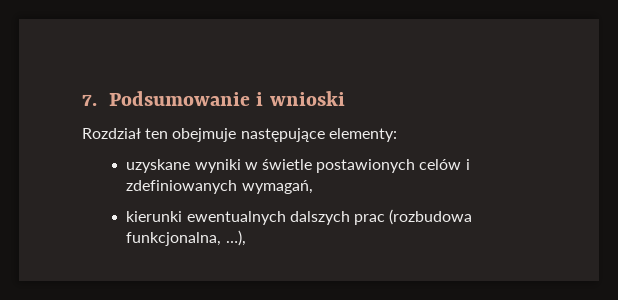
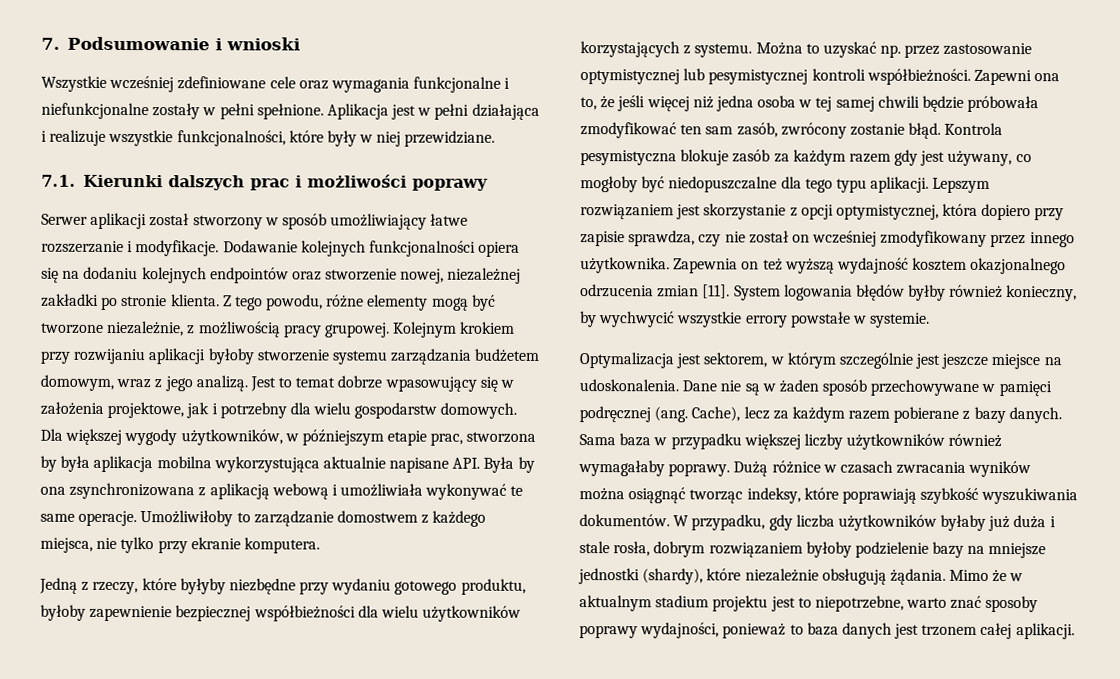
[82,128,397,142] [126,159,470,173] [126,180,313,194] [126,209,473,225] [126,230,246,246] Rozdział ten obejmuje następujące elementy: // uzyskane wyniki w świetle postawionych celów i zdefiniowanych wymagań, // kierunki ewentualnych dalszych prac (rozbudowa funkcjonalna, …), -> [41,75,511,93] [41,102,540,120] [41,129,496,147] [41,174,488,191] [41,212,469,230] [41,240,521,257] [41,266,522,284] [41,293,496,311] [41,320,516,338] [40,348,540,365] [40,374,515,392] [40,401,518,419] [40,428,537,446] [40,455,535,473] [40,482,524,500] [40,510,487,527] [40,537,320,554] [39,577,526,595] [40,604,522,622] [580,41,1033,58] [580,68,1061,86] [580,95,1040,113] [580,122,1004,139] [580,149,1032,167] [580,176,991,193] [580,203,1065,221] [580,230,1075,248] [580,257,1067,275] [580,284,1078,302] [580,311,931,328] [579,352,1062,370] [579,379,1052,397] [579,406,1062,424] [579,433,1003,450] [578,460,1032,478] [579,487,1079,505] [579,514,1056,532] [579,541,1047,559] [578,568,1024,585] [579,595,1039,613] [579,622,1075,640] Wszystkie wcześniej zdefiniowane cele oraz wymagania funkcjonalne i niefunkcjonalne zostały w pełni spełnione. Aplikacja jest w pełni działająca i realizuje wszystkie funkcjonalności, które były w niej przewidziane. // 7.1. Kierunki dalszych prac i możliwości poprawy // Serwer aplikacji został stworzony w sposób umożliwiający łatwe rozszerzanie i modyfikacje. Dodawanie kolejnych funkcjonalności opiera się na dodaniu kolejnych endpointów oraz stworzenie nowej, niezależnej zakładki po stronie klienta. Z tego powodu, różne elementy mogą być tworzone niezależnie, z możliwością pracy grupowej. Kolejnym krokiem przy rozwijaniu aplikacji byłoby stworzenie systemu zarządzania budżetem domowym, wraz z jego analizą. Jest to temat dobrze wpasowujący się w założenia projektowe, jak i potrzebny dla wielu gospodarstw domowych. Dla większej wygody użytkowników, w późniejszym etapie prac, stworzona by była aplikacja mobilna wykorzystująca aktualnie napisane API. Była by ona zsynchronizowana z aplikacją webową i umożliwiała wykonywać te same operacje. Umożliwiłoby to zarządzanie domostwem z każdego miejsca, nie tylko przy ekranie komputera. // Jedną z rzeczy, które byłyby niezbędne przy wydaniu gotowego produktu, byłoby zapewnienie bezpiecznej współbieżności dla wielu użytkowników korzystających z systemu. Można to uzyskać np. przez zastosowanie optymistycznej lub pesymistycznej kontroli współbieżności. Zapewni ona to, że jeśli więcej niż jedna osoba w tej samej chwili będzie próbowała zmodyfikować ten sam zasób, zwrócony zostanie błąd. Kontrola pesymistyczna blokuje zasób za każdym razem gdy jest używany, co mogłoby być niedopuszczalne dla tego typu aplikacji. Lepszym rozwiązaniem jest skorzystanie z opcji optymistycznej, która dopiero przy zapisie sprawdza, czy nie został on wcześniej zmodyfikowany przez innego użytkownika. Zapewnia on też wyższą wydajność kosztem okazjonalnego odrzucenia zmian [11]. System logowania błędów byłby również konieczny, by wychwycić wszystkie errory powstałe w systemie. // Optymalizacja jest sektorem, w którym szczególnie jest jeszcze miejsce na udoskonalenia. Dane nie są w żaden sposób przechowywane w pamięci podręcznej (ang. Cache), lecz za każdym razem pobierane z bazy danych. Sama baza w przypadku większej liczby użytkowników również wymagałaby poprawy. Dużą różnice w czasach zwracania wyników można osiągnąć tworząc indeksy, które poprawiają szybkość wyszukiwania dokumentów. W przypadku, gdy liczba użytkowników byłaby już duża i stale rosła, dobrym rozwiązaniem byłoby podzielenie bazy na mniejsze jednostki (shardy), które niezależnie obsługują żądania. Mimo że w aktualnym stadium projektu jest to niepotrzebne, warto znać sposoby poprawy wydajności, ponieważ to baza danych jest trzonem całej aplikacji.

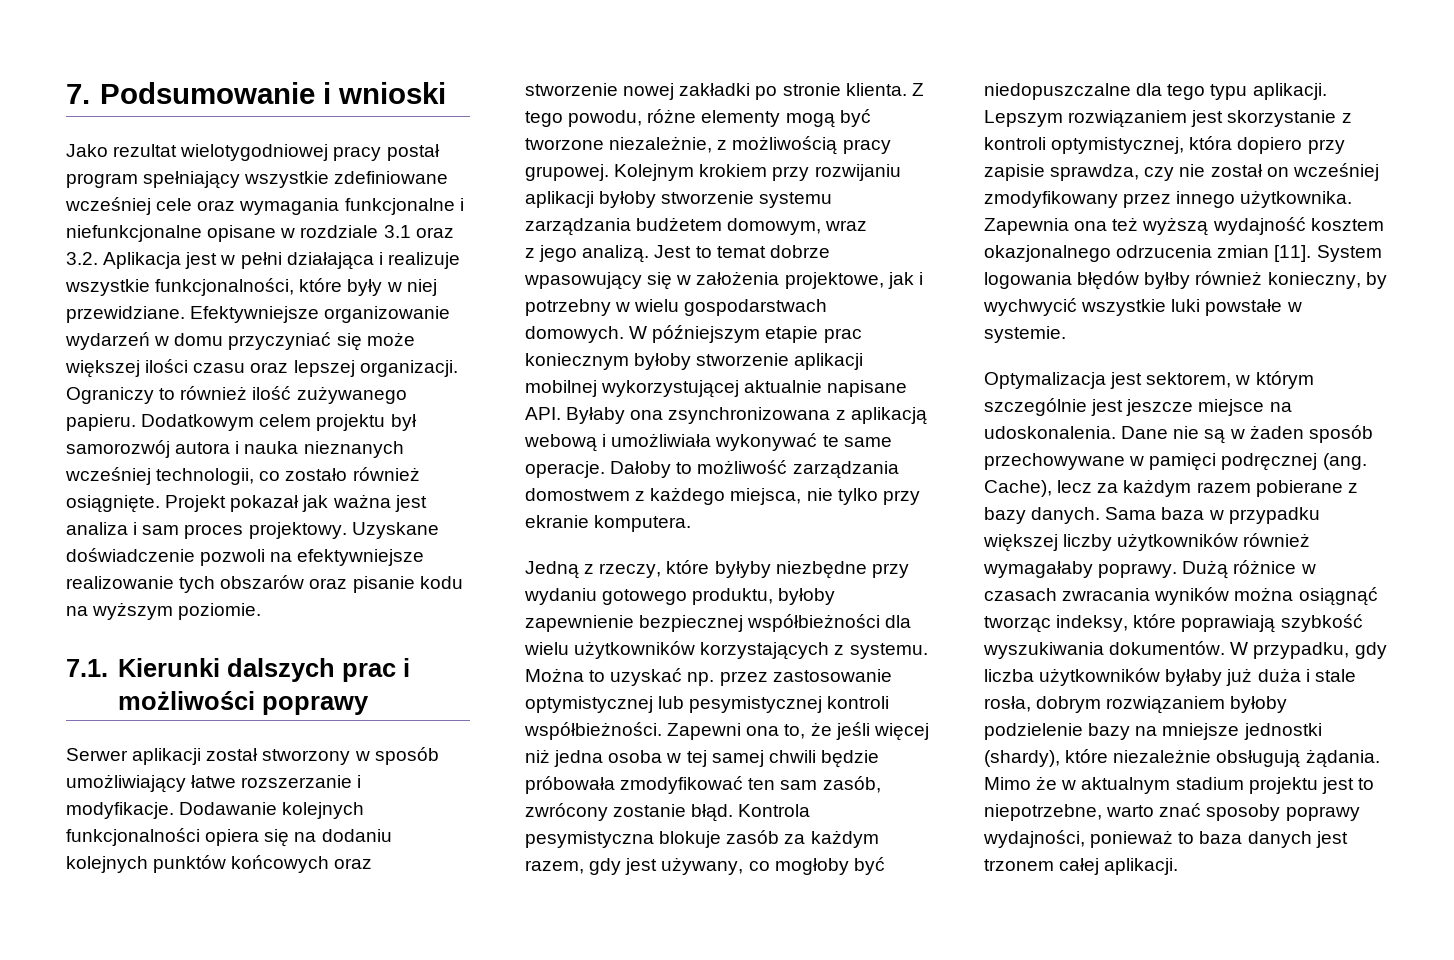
[41,75,267,93] Wszystkie wcześniej zdefiniowane -> [66,144,440,161] [66,171,449,189] [65,197,151,215] Jako rezultat wielotygodniowej pracy postał program spełniający wszystkie zdefiniowane wcześniej
[152,103,324,120] zostały w pełni spełnione. -> [207,225,454,242] [66,252,98,265] opisane w rozdziale 3.1 oraz 3.2.
(496, 138) none -> [190,306,451,323] [65,332,415,351] [65,359,458,378] [66,386,407,404] [66,414,417,431] [66,440,404,458] [65,467,420,485] [66,494,427,513] [66,522,439,539] [66,548,425,566] [66,575,463,593] [66,602,262,620] Efektywniejsze organizowanie wydarzeń w domu przyczyniać się może większej ilości czasu oraz lepszej organizacji. Ograniczy to również ilość zużywanego papieru. Dodatkowym celem projektu był samorozwój autora i nauka nieznanych wcześniej technologii, co zostało również osiągnięte. Projekt pokazał jak ważna jest analiza i sam proces projektowy. Uzyskane doświadczenie pozwoli na efektywniejsze realizowanie tych obszarów oraz pisanie kodu na wyższym poziomie.
[209,267,522,284] endpointów oraz stworzenie nowej, niezależnej -> [153,855,373,873] [525,83,675,100] punktów końcowych oraz stworzenie nowej
(152, 383) none -> (868, 225) //
[289,402,518,419] [40,428,537,446] [40,455,320,473] dla wielu gospodarstw domowych. Dla większej wygody użytkowników, w późniejszym etapie prac, stworzona by była aplikacja mobilna wykorzystująca -> [615,299,828,316] [525,325,862,343] [525,353,864,370] [525,380,740,398] w wielu gospodarstwach domowych. W późniejszym etapie prac koniecznym byłoby stworzenie aplikacji mobilnej wykorzystującej
[483,456,535,473] Była by -> [566,407,626,424] Byłaby
[140,510,334,527] Umożliwiłoby to zarządzanie -> [610,460,899,479] Dałoby to możliwość zarządzania
[848,153,891,163] razem -> [525,860,584,874] razem,
[800,204,834,220] opcji -> [984,137,1046,150] kontroli
[741,261,760,270] on -> [1074,221,1108,231] ona
[745,315,788,328] errory -> [1171,299,1201,312] luki

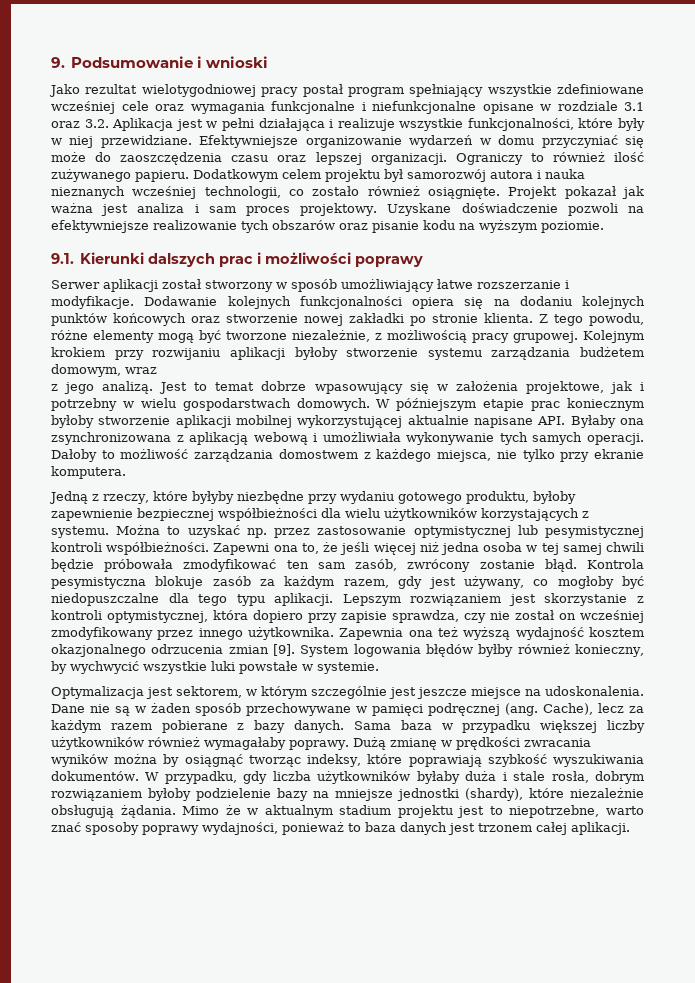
[66,84,90,104] 7. -> [51,57,65,68] 9.
[65,359,189,378] większej ilości -> [95,152,223,165] do zaoszczędzenia
[66,659,108,677] 7.1. -> [51,253,74,264] 9.1.
[715,433,892,451] [525,461,605,478] wykonywać te same operacje. -> [406,432,644,445] wykonywanie tych samych operacji.
[1274,245,1312,262] [11]. -> [273,644,296,656] [9].
[1233,560,1316,574] [984,588,1057,601] różnice w czasach -> [389,737,520,750] zmianę w prędkości
(1294, 594) none -> [163,754,180,767] by
[1226,668,1253,686] już -> (460, 777) none

